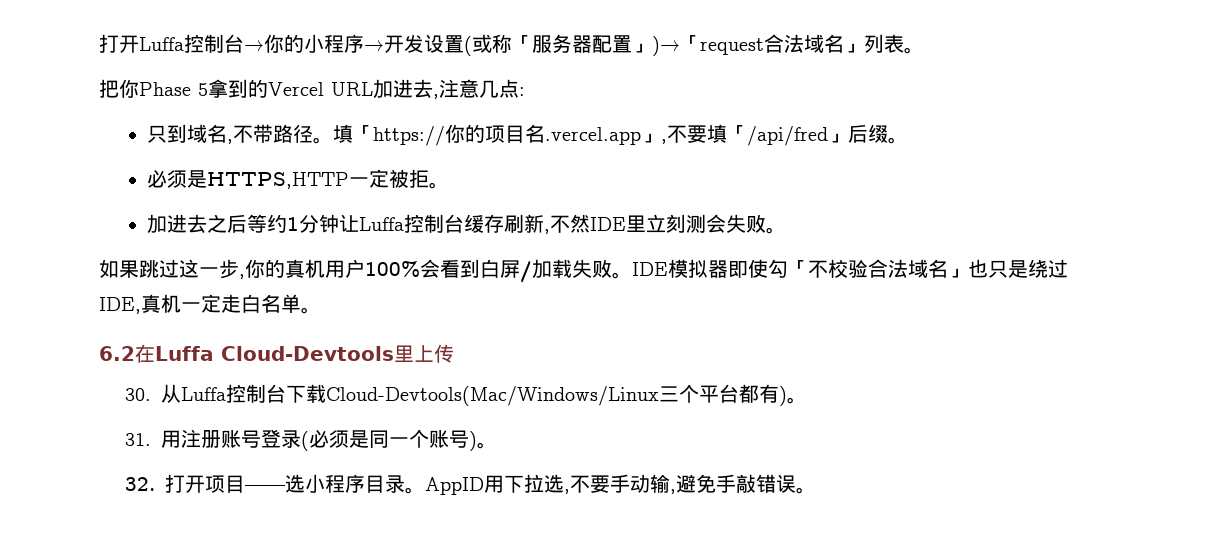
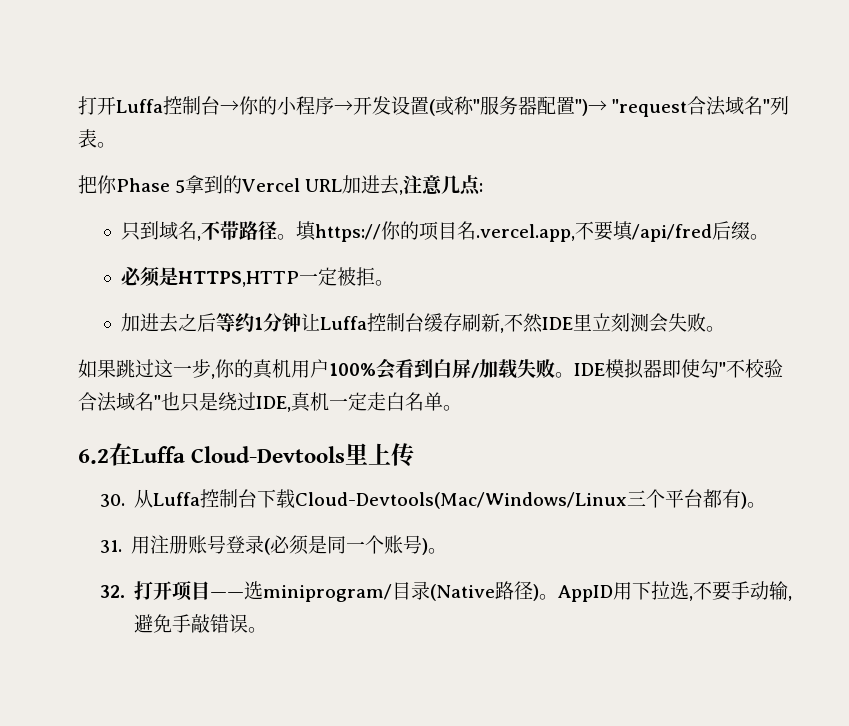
[512,35,532,51] 「 -> [473,99,480,113] "
[632,34,864,56] 」)→「request合法域名」 -> [575,96,771,117] ")→ "request合法域名"
[352,125,373,141] 「 -> (317, 231) none
[544,124,848,146] .vercel.app」,不要填「/api/fred」 -> [475,221,712,242] .vercel.app,不要填/api/fred
[788,260,808,276] 「 -> [719,362,726,376] "
[948,268,968,278] 」 -> [154,395,161,409] "
[304,474,405,493] 小程序目录 -> [263,581,540,602] miniprogram/目录(Native路径)

